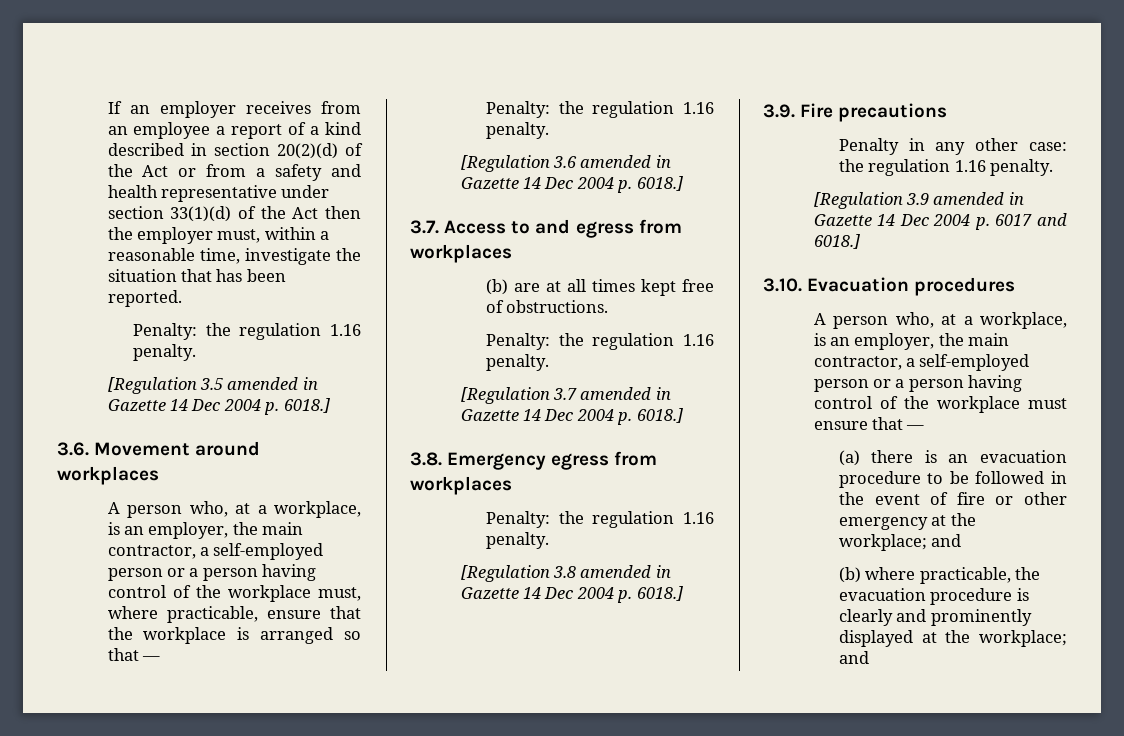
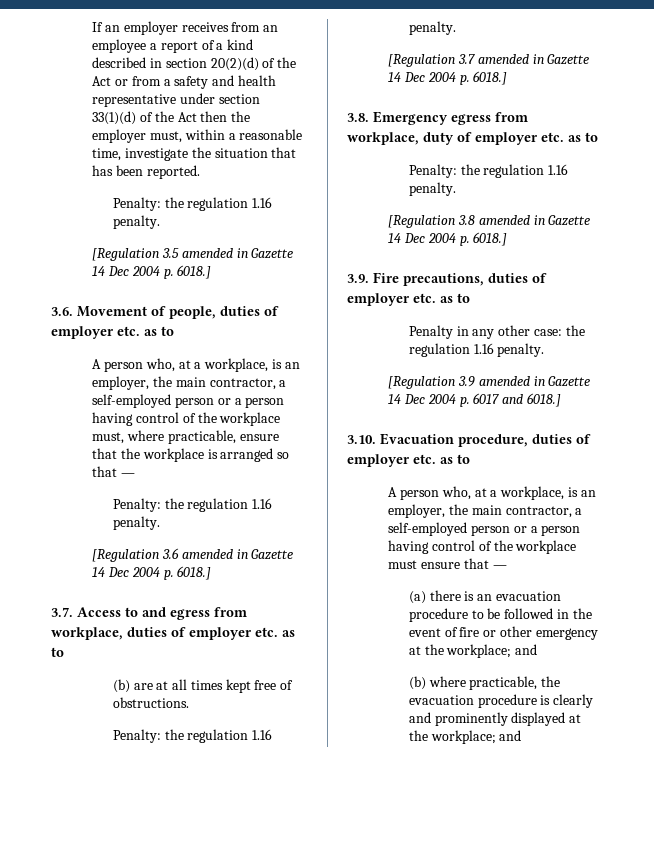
[195,441,261,456] [57,466,159,485] around workplaces -> [151,306,279,319] [51,326,174,339] of people, duties of employer etc. as to
[410,244,512,263] workplaces -> [51,627,295,640] [51,647,64,657] workplace, duties of employer etc. as to
[410,476,512,495] workplaces -> [347,132,598,145] workplace, duty of employer etc. as to
[838,103,948,122] precautions -> [403,273,547,286] [347,293,470,306] precautions, duties of employer etc. as to
[914,277,1016,296] procedures -> [458,434,591,447] [347,454,470,467] procedure, duties of employer etc. as to

